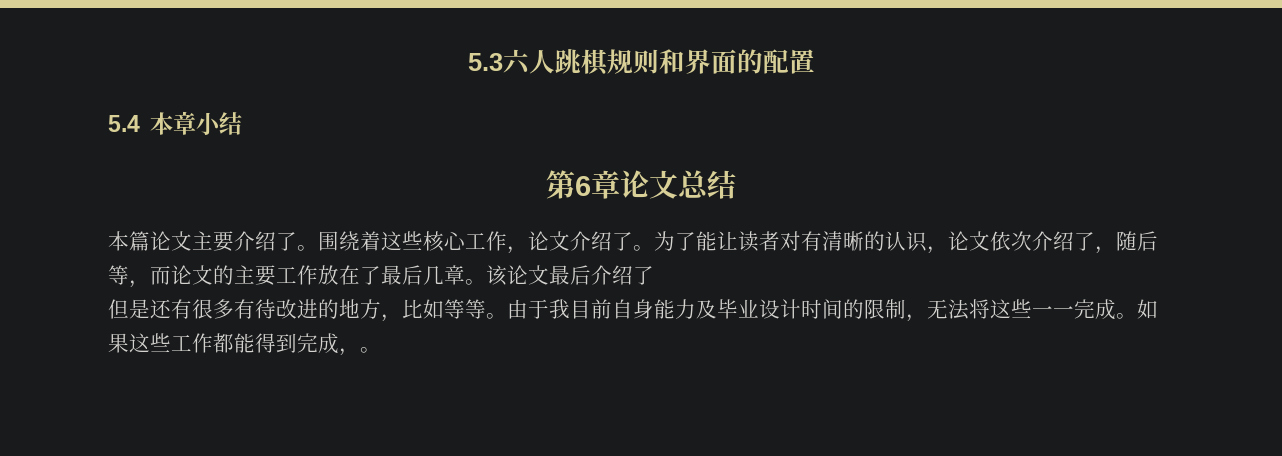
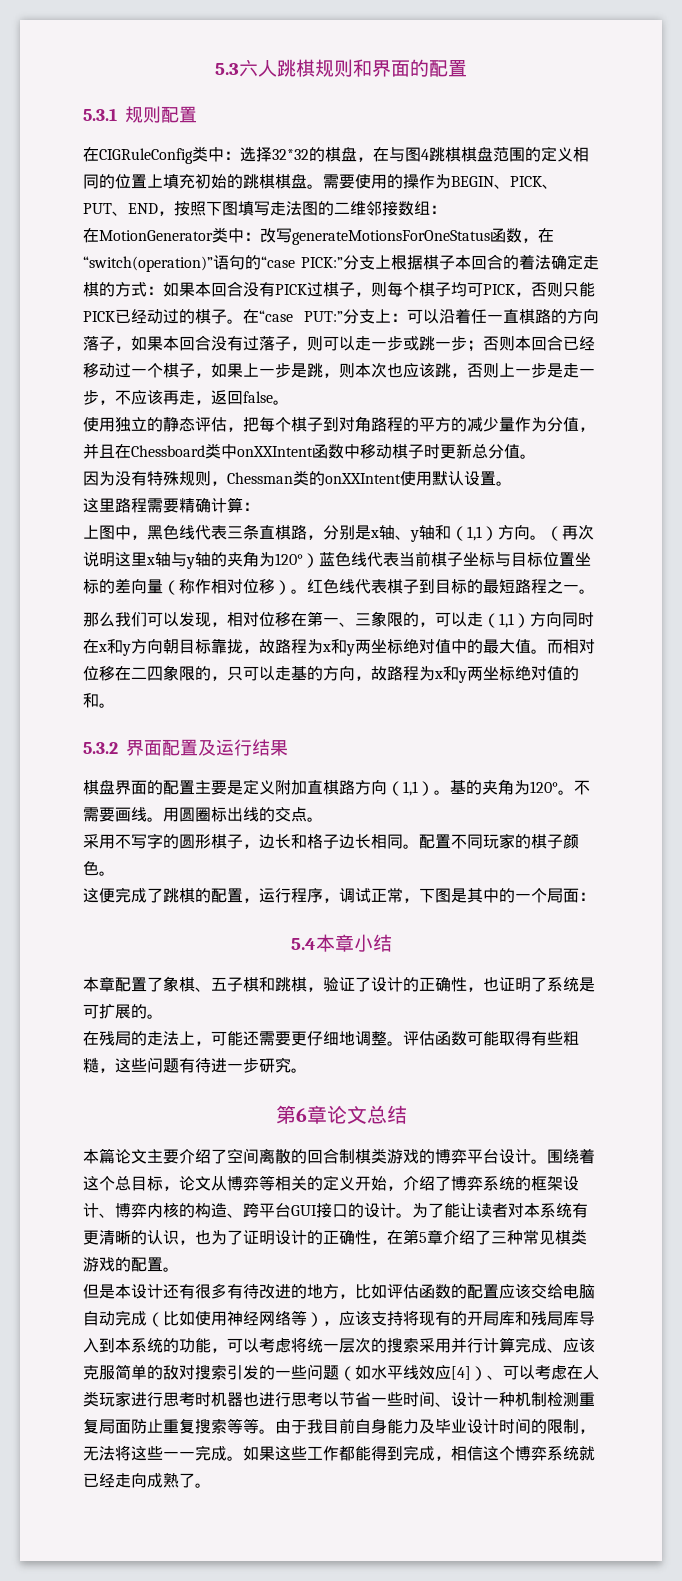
[108,111,243,135] 5.4本章小结 -> [83,106,197,123] [83,146,589,164] [83,174,558,189] [83,201,446,216] [83,227,554,245] [83,254,599,272] [83,281,595,297] [83,308,599,324] [83,335,595,352] [83,362,595,378] [83,390,289,405] [83,416,595,432] [83,443,536,459] [83,470,512,486] [83,497,259,513] [83,524,594,542] [83,551,591,569] [83,578,595,595] [83,611,594,628] [83,639,595,656] [83,665,579,683] [83,693,115,708] [83,739,288,756] [83,779,590,796] [83,807,323,822] [83,833,579,849] [83,861,115,876] [83,887,595,903] [290,934,392,952] [83,976,595,992] [83,1004,163,1019] [83,1031,579,1046] [83,1057,307,1073] 5.3.1规则配置 // 在CIGRuleConfig类中：选择32*32的棋盘，在与图4跳棋棋盘范围的定义相同的位置上填充初始的跳棋棋盘。需要使用的操作为BEGIN、PICK、PUT、END，按照下图填写走法图的二维邻接数组： // 在MotionGenerator类中：改写generateMotionsForOneStatus函数，在“switch(operation)”语句的“case PICK:”分支上根据棋子本回合的着法确定走棋的方式：如果本回合没有PICK过棋子，则每个棋子均可PICK，否则只能PICK已经动过的棋子。在“case PUT:”分支上：可以沿着任一直棋路的方向落子，如果本回合没有过落子，则可以走一步或跳一步；否则本回合已经移动过一个棋子，如果上一步是跳，则本次也应该跳，否则上一步是走一步，不应该再走，返回false。 // 使用独立的静态评估，把每个棋子到对角路程的平方的减少量作为分值，并且在Chessboard类中onXXIntent函数中移动棋子时更新总分值。 // 因为没有特殊规则，Chessman类的onXXIntent使用默认设置。 // 这里路程需要精确计算： // 上图中，黑色线代表三条直棋路，分别是x轴、y轴和（1,1）方向。（再次说明这里x轴与y轴的夹角为120°）蓝色线代表当前棋子坐标与目标位置坐标的差向量（称作相对位移）。红色线代表棋子到目标的最短路程之一。 // 那么我们可以发现，相对位移在第一、三象限的，可以走（1,1）方向同时在x和y方向朝目标靠拢，故路程为x和y两坐标绝对值中的最大值。而相对位移在二四象限的，只可以走基的方向，故路程为x和y两坐标绝对值的和。 // 5.3.2界面配置及运行结果 // 棋盘界面的配置主要是定义附加直棋路方向（1,1）。基的夹角为120°。不需要画线。用圆圈标出线的交点。 // 采用不写字的圆形棋子，边长和格子边长相同。配置不同玩家的棋子颜色。 // 这便完成了跳棋的配置，运行程序，调试正常，下图是其中的一个局面： // 5.4本章小结 // 本章配置了象棋、五子棋和跳棋，验证了设计的正确性，也证明了系统是可扩展的。 // 在残局的走法上，可能还需要更仔细地调整。评估函数可能取得有些粗糙，这些问题有待进一步研究。
[297,231,633,254] 。围绕着这些核心工作，论文介绍了 -> [227,1148,595,1164] [83,1175,579,1191] [83,1203,396,1218] 空间离散的回合制棋类游戏的博弈平台设计。围绕着这个总目标，论文从博弈等相关的定义开始，介绍了博弈系统的框架设计、博弈内核的构造、跨平台GUI接口的设计
[801,231,822,251] 有 -> [524,1203,588,1218] [83,1230,99,1245] 本系统有更
[948,231,1158,254] [108,265,654,288] 论文依次介绍了，随后等，而论文的主要工作放在了最后几章。该论文最后介绍了 -> [195,1229,587,1245] [83,1257,179,1272] 也为了证明设计的正确性，在第5章介绍了三种常见棋类游戏的配置。
(150, 309) none -> [115,1284,163,1299] 本设计
(444, 309) none -> [387,1283,595,1299] [83,1310,595,1327] [83,1337,595,1353] [83,1364,599,1381] [83,1391,595,1407] [83,1419,227,1434] 评估函数的配置应该交给电脑自动完成（比如使用神经网络等），应该支持将现有的开局库和残局库导入到本系统的功能，可以考虑将统一层次的搜索采用并行计算完成、应该克服简单的敌对搜索引发的一些问题（如水平线效应[4]）、可以考虑在人类玩家进行思考时机器也进行思考以节省一些时间、设计一种机制检测重复局面防止重复搜索
(360, 352) none -> [451,1446,595,1461] [83,1472,195,1488] 相信这个博弈系统就已经走向成熟了

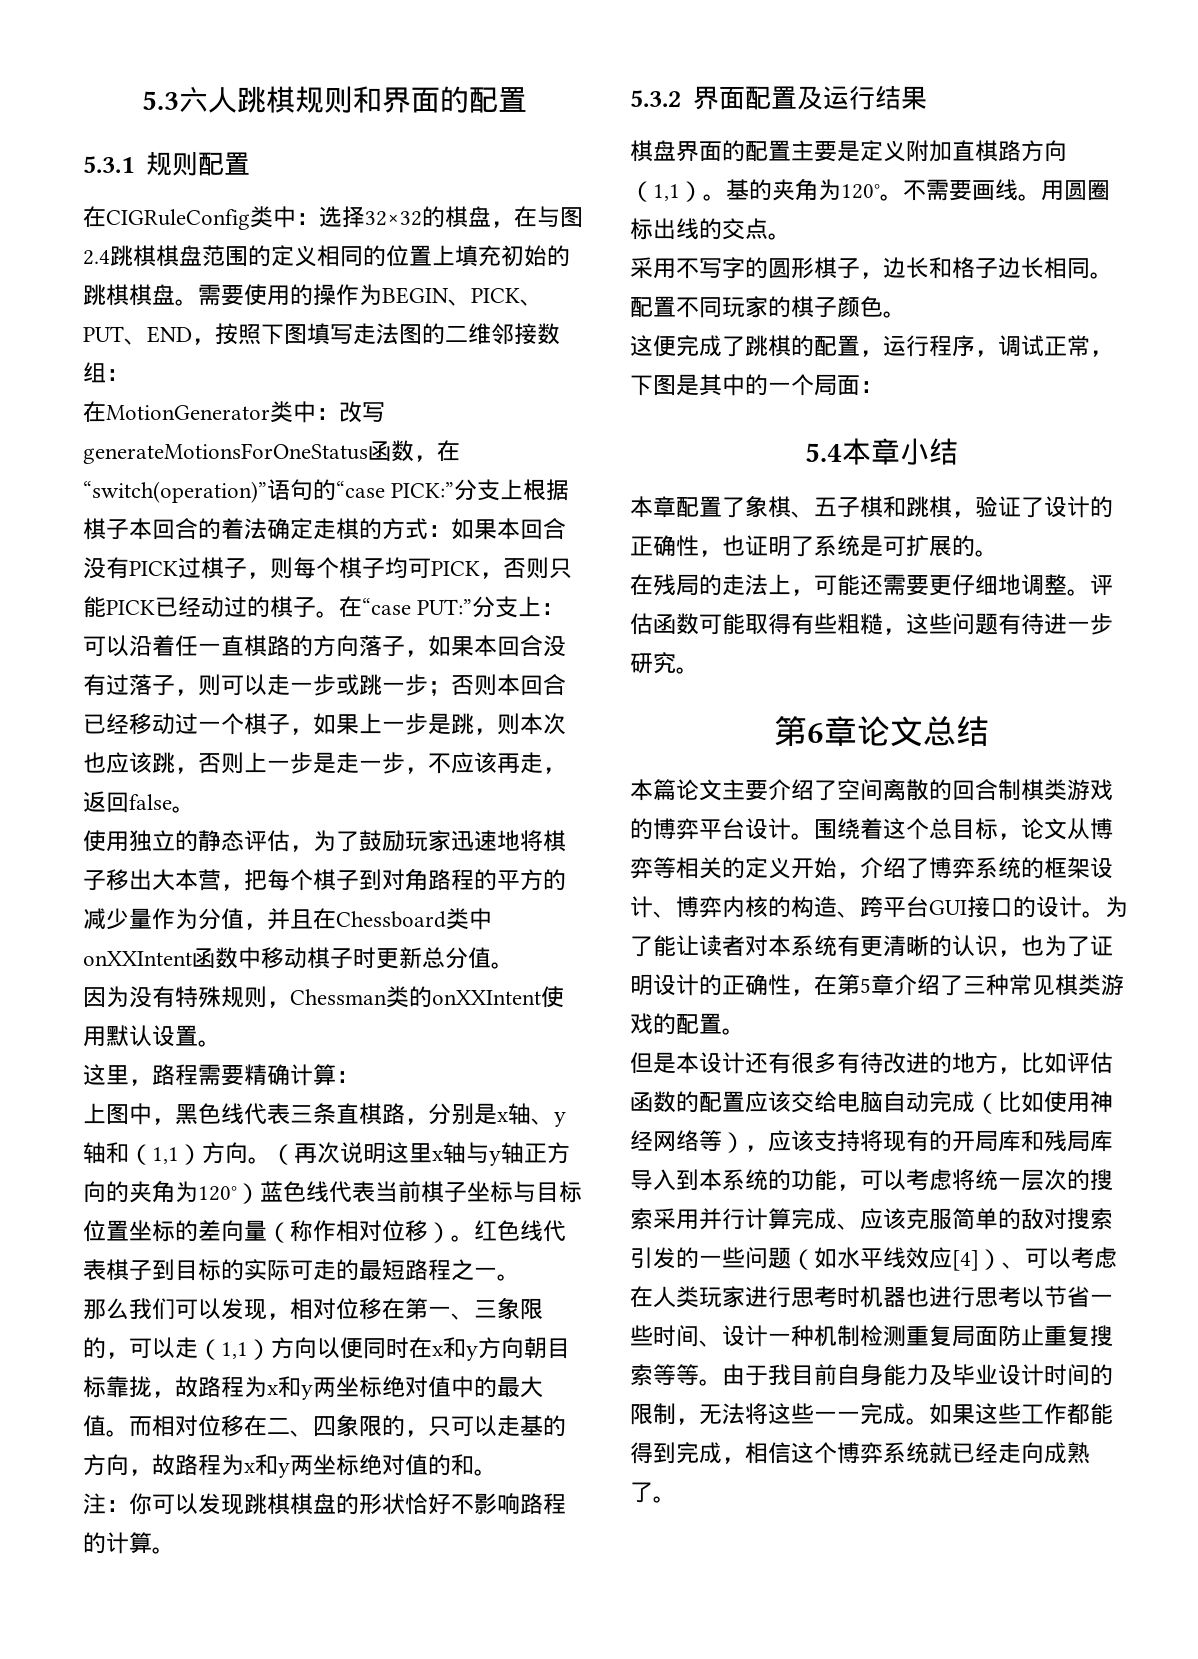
[272,149,309,160] 32*32 -> [365,211,422,226] 32×32
[421,149,429,160] 4 -> [83,250,110,265] 2.4
(243, 429) none -> [313,830,566,852] [83,869,244,891] 为了鼓励玩家迅速地将棋子移出大本营，
(115, 505) none -> [129,1079,152,1086] ，
(211, 559) none -> [524,1142,570,1164] [83,1181,106,1203] 正方向
(483, 586) none -> [244,1259,359,1281] 实际可走的
(562, 619) none -> [317,1337,363,1359] 以便
(147, 673) none -> [290,1430,313,1437] 、
(115, 705) none -> [83,1493,566,1515] [83,1532,175,1554] // 注：你可以发现跳棋棋盘的形状恰好不影响路程的计算。

